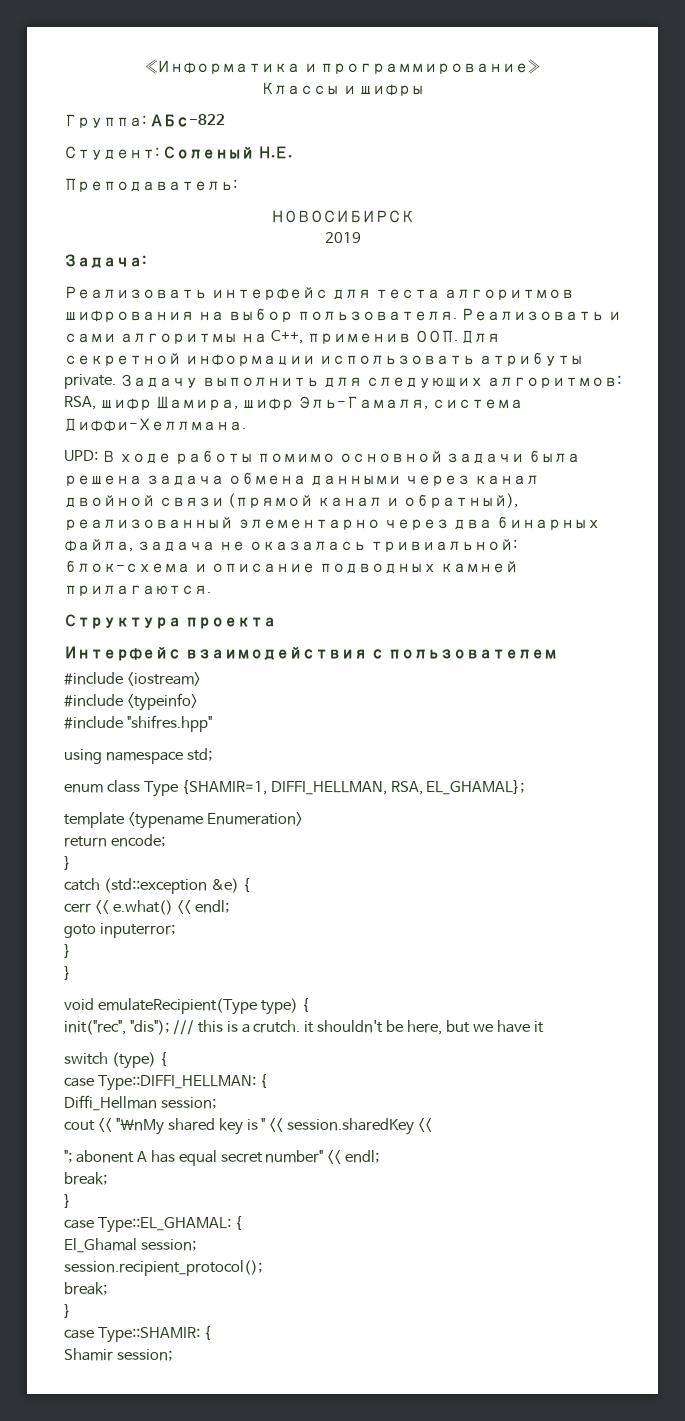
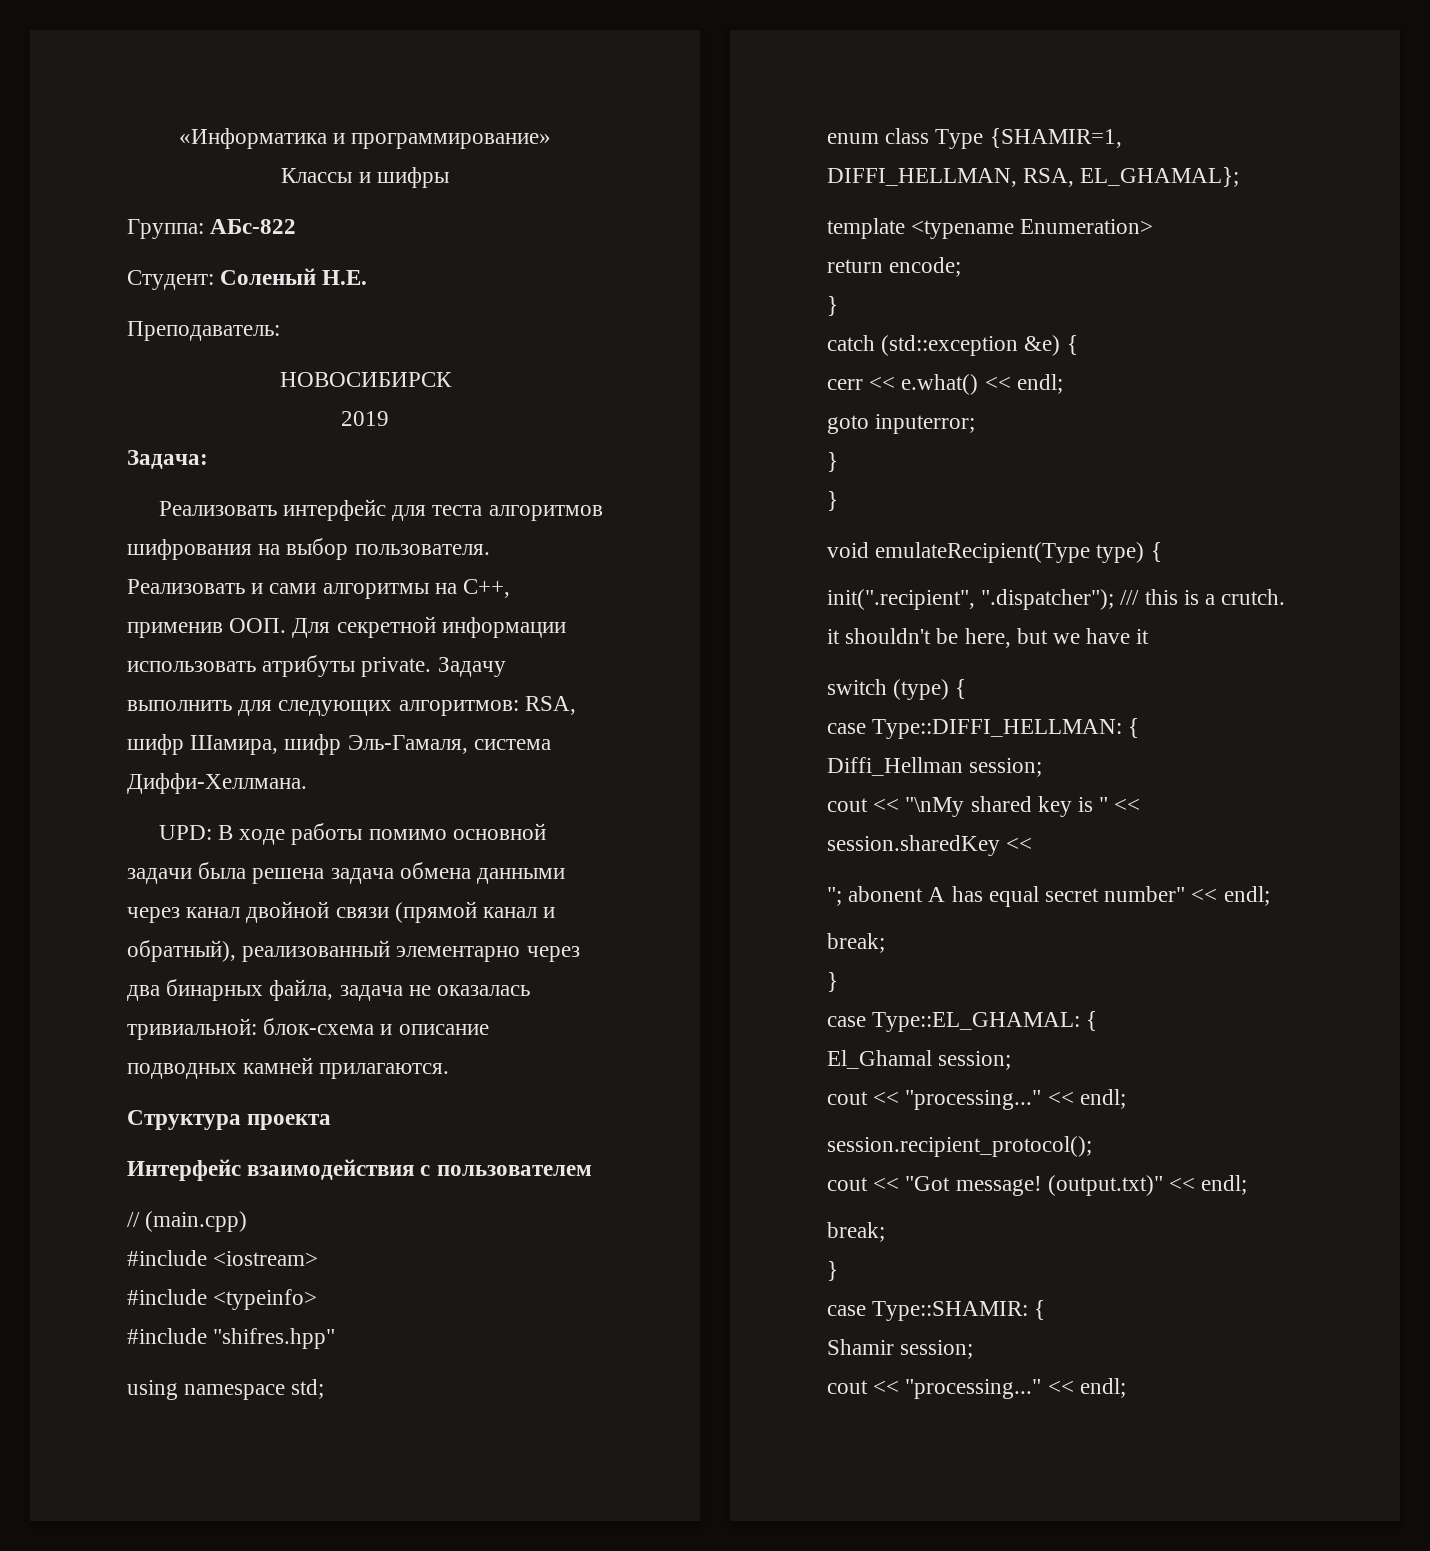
(557, 654) none -> [127,1211,248,1232] // // (main.cpp)
[64,1020,169,1035] init("rec", "dis"); -> [827,589,1115,610] init(".recipient", ".dispatcher");
[64,1260,262,1276] session.recipient_protocol(); -> [827,1089,1126,1110] [827,1136,1092,1157] [827,1175,1248,1196] cout << "processing..." << endl; // session.recipient_protocol(); // cout << "Got message! (output.txt)" << endl;
(172, 1355) none -> [827,1378,1126,1399] // cout << "processing..." << endl;

